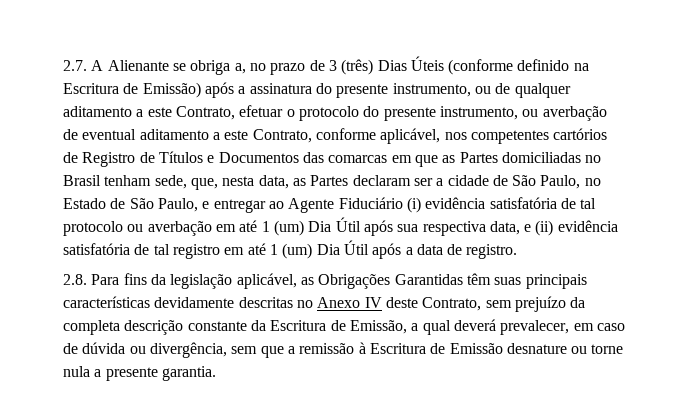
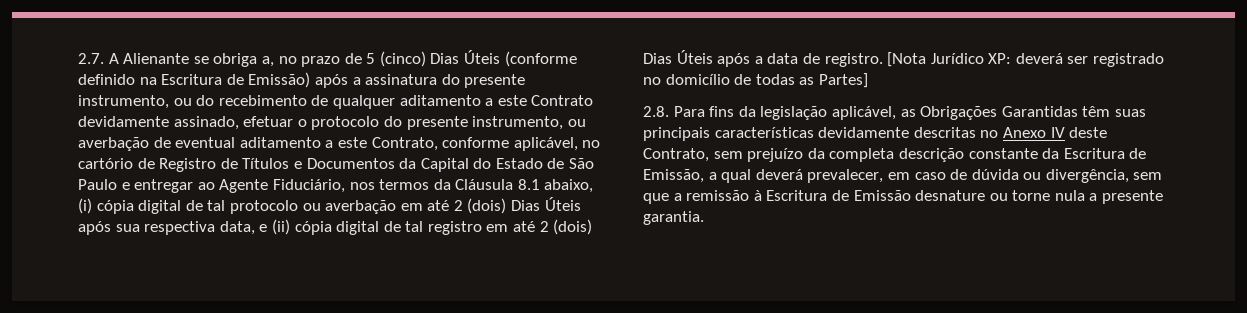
[328,59,374,75] 3 (três) -> [366,51,426,67] 5 (cinco)
(491, 90) none -> [196,95,307,106] do recebimento
[175,106,235,120] Contrato, -> [531,95,594,106] [78,116,239,130] Contrato devidamente assinado,
[444,128,608,144] nos competentes cartórios -> [582,140,601,148] [78,158,133,169] no cartório
[302,152,602,167] [63,175,601,190] das comarcas em que as Partes domiciliadas no Brasil tenham sede, que, nesta data, as Partes declaram ser a cidade de São Paulo, no -> [399,158,492,172] da Capital do
[157,198,198,212] Paulo, -> [78,179,117,190] Paulo
[338,197,557,213] Fiduciário (i) evidência satisfatória -> [272,179,594,193] [78,198,182,214] Fiduciário, nos termos da Cláusula 8.1 abaixo, (i) cópia digital
[261,217,361,236] 1 (um) Dia Útil -> [453,197,581,214] 2 (dois) Dias Úteis
[557,220,618,232] [63,243,130,255] evidência satisfatória -> [294,221,380,235] cópia digital
[269,240,369,259] 1 (um) Dia Útil -> [539,219,593,235] [643,50,713,64] 2 (dois) Dias Úteis
(518, 251) none -> [887,52,1165,67] [643,73,868,88] [Nota Jurídico XP: deverá ser registrado no domicílio de todas as Partes]

